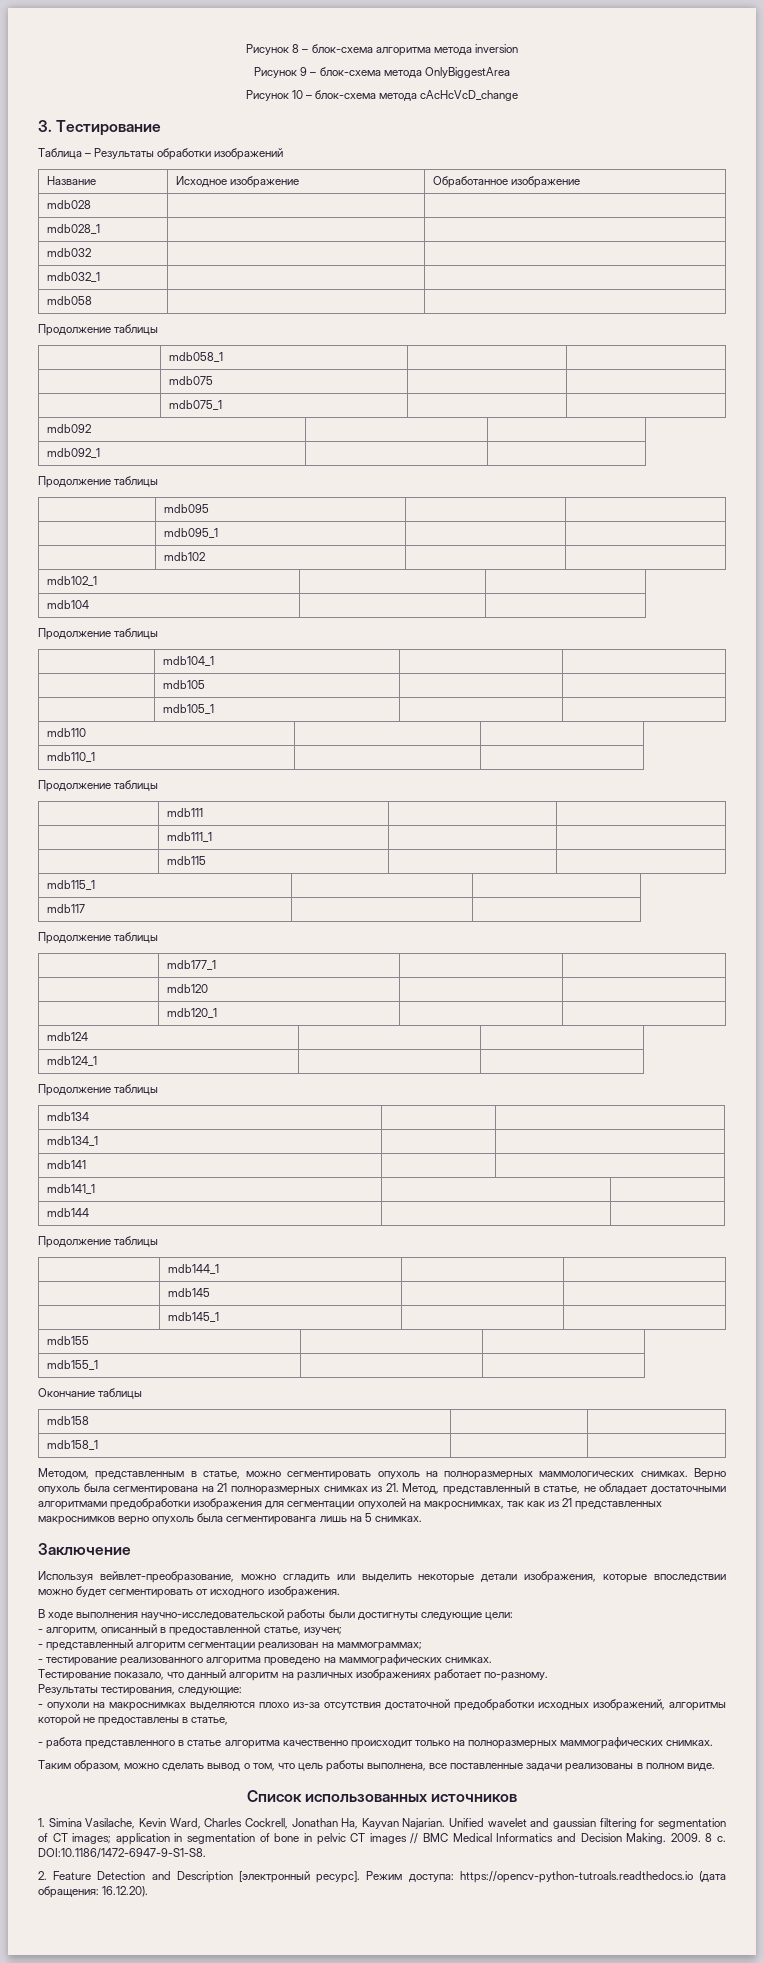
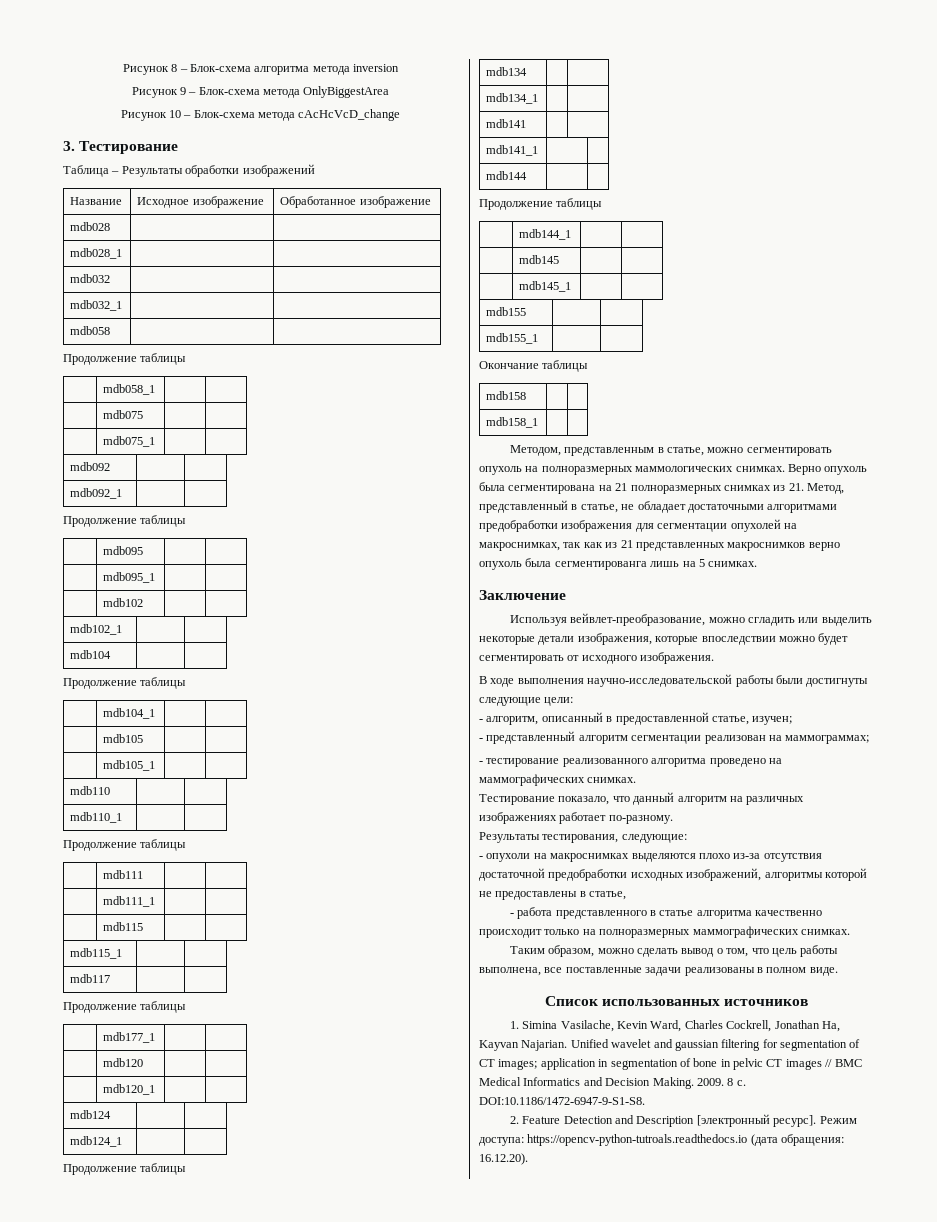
[311,44,373,53] блок-схема -> [190,64,251,72] Блок-схема
[319,67,381,76] блок-схема -> [198,87,260,95] Блок-схема
[315,90,377,99] блок-схема -> [193,110,255,118] Блок-схема

